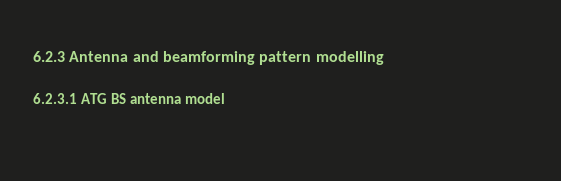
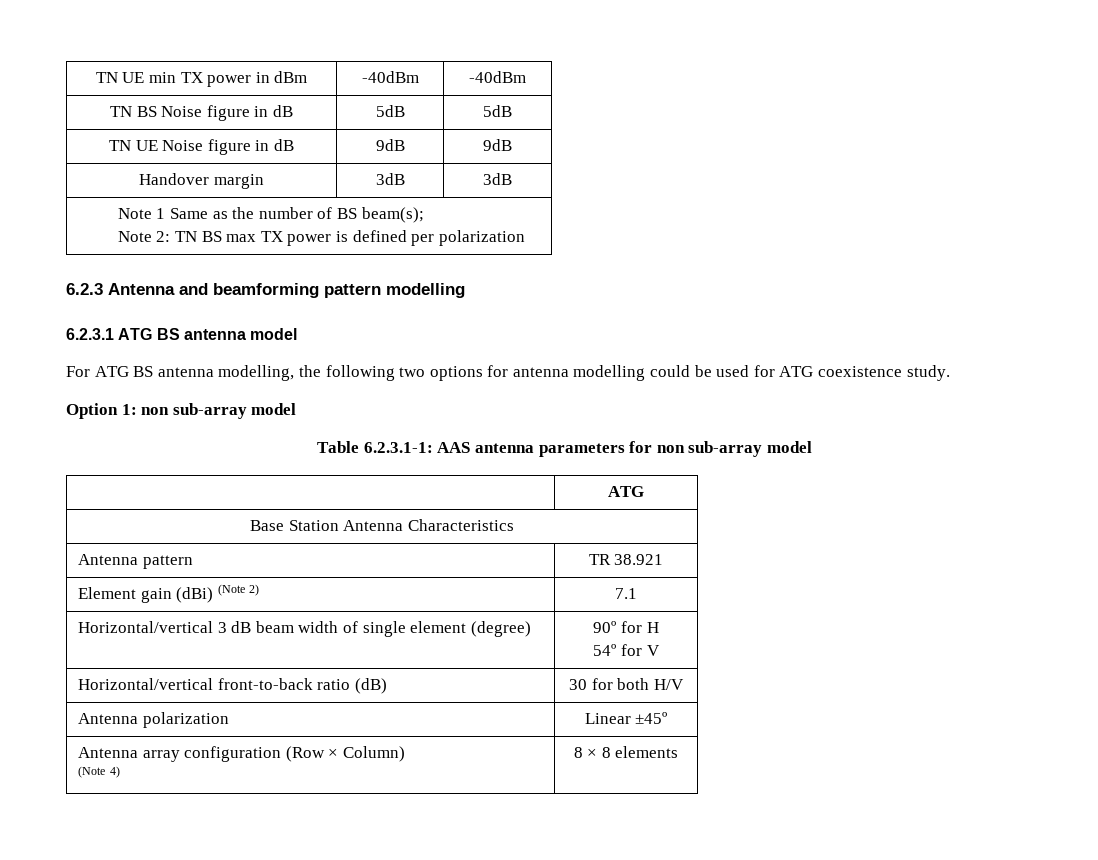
(33, 56) none -> [95,71,308,87] [361,71,419,83] [469,71,526,83] [110,105,293,121] [375,105,405,117] [483,105,512,117] [109,139,294,155] [375,139,405,151] [483,139,512,151] [139,173,264,189] [375,173,405,185] [483,173,512,185] [117,207,424,223] [117,230,525,246] TN UE min TX power in dBm | -40dBm | -40dBm // TN BS Noise figure in dB | 5dB | 5dB // TN UE Noise figure in dB | 9dB | 9dB // Handover margin | 3dB | 3dB // Note 1 Same as the number of BS beam(s); // Note 2: TN BS max TX power is defined per polarization //
(225, 98) none -> [66,365,950,381] [66,403,297,419] [317,441,812,457] [608,486,644,497] [250,519,514,531] [78,554,193,569] [588,554,664,565] [78,584,260,603] [615,588,637,599] [78,621,531,637] [593,621,659,633] [593,644,660,656] [78,678,387,694] [569,678,684,690] [78,712,229,728] [584,712,668,724] [78,746,405,762] [78,766,120,778] [573,746,679,758] // For ATG BS antenna modelling, the following two options for antenna modelling could be used for ATG coexistence study. // Option 1: non sub-array model // Table 6.2.3.1-1: AAS antenna parameters for non sub-array model // | ATG // Base Station Antenna Characteristics // Antenna pattern | TR 38.921 // Element gain (dBi) (Note 2) | 7.1 // Horizontal/vertical 3 dB beam width of single element (degree) | 90º for H // 54º for V // Horizontal/vertical front-to-back ratio (dB) | 30 for both H/V // Antenna polarization | Linear ±45º // Antenna array configuration (Row × Column) // (Note 4) | 8 × 8 elements

